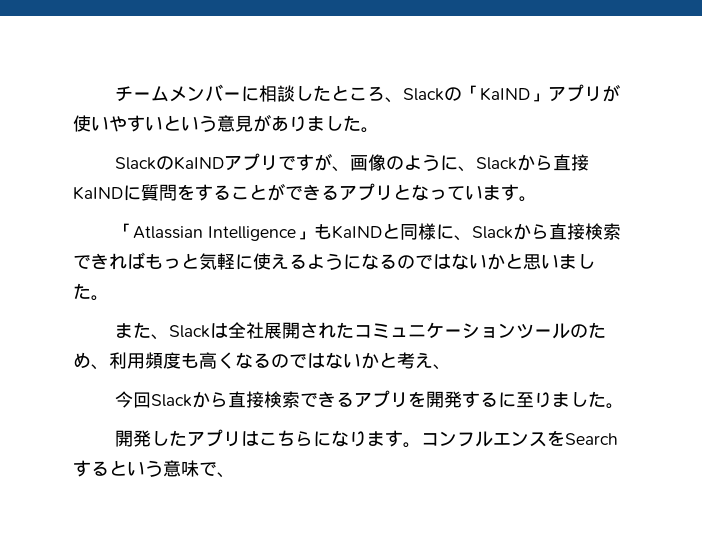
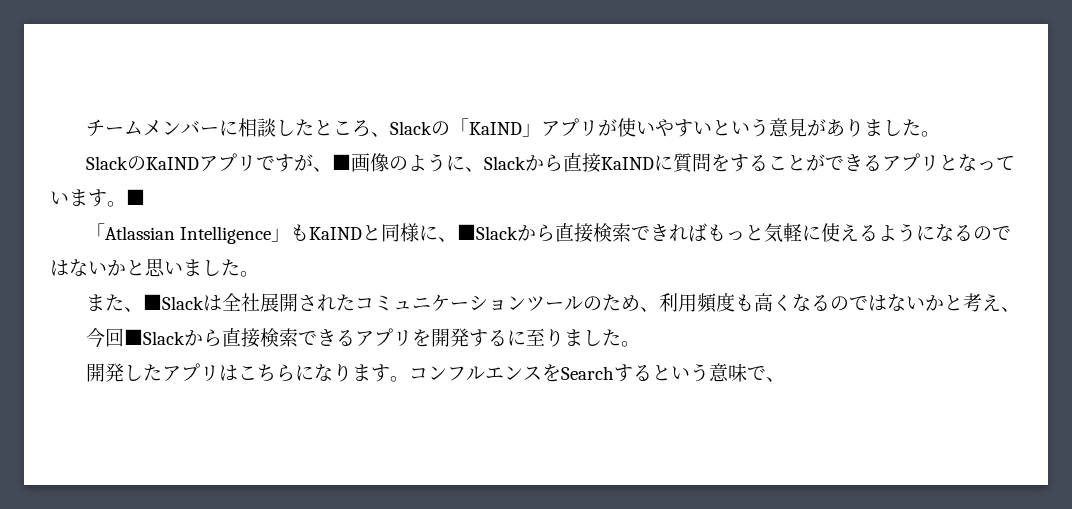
(351, 169) none -> [332,154,352,170] ■
(537, 199) none -> [126,189,145,205] ■
[472,226,514,239] Slack -> [457,224,519,240] ■Slack
[169,325,211,338] Slack -> [143,294,205,310] ■Slack
[151,394,193,407] Slack -> [124,329,186,345] ■Slack

